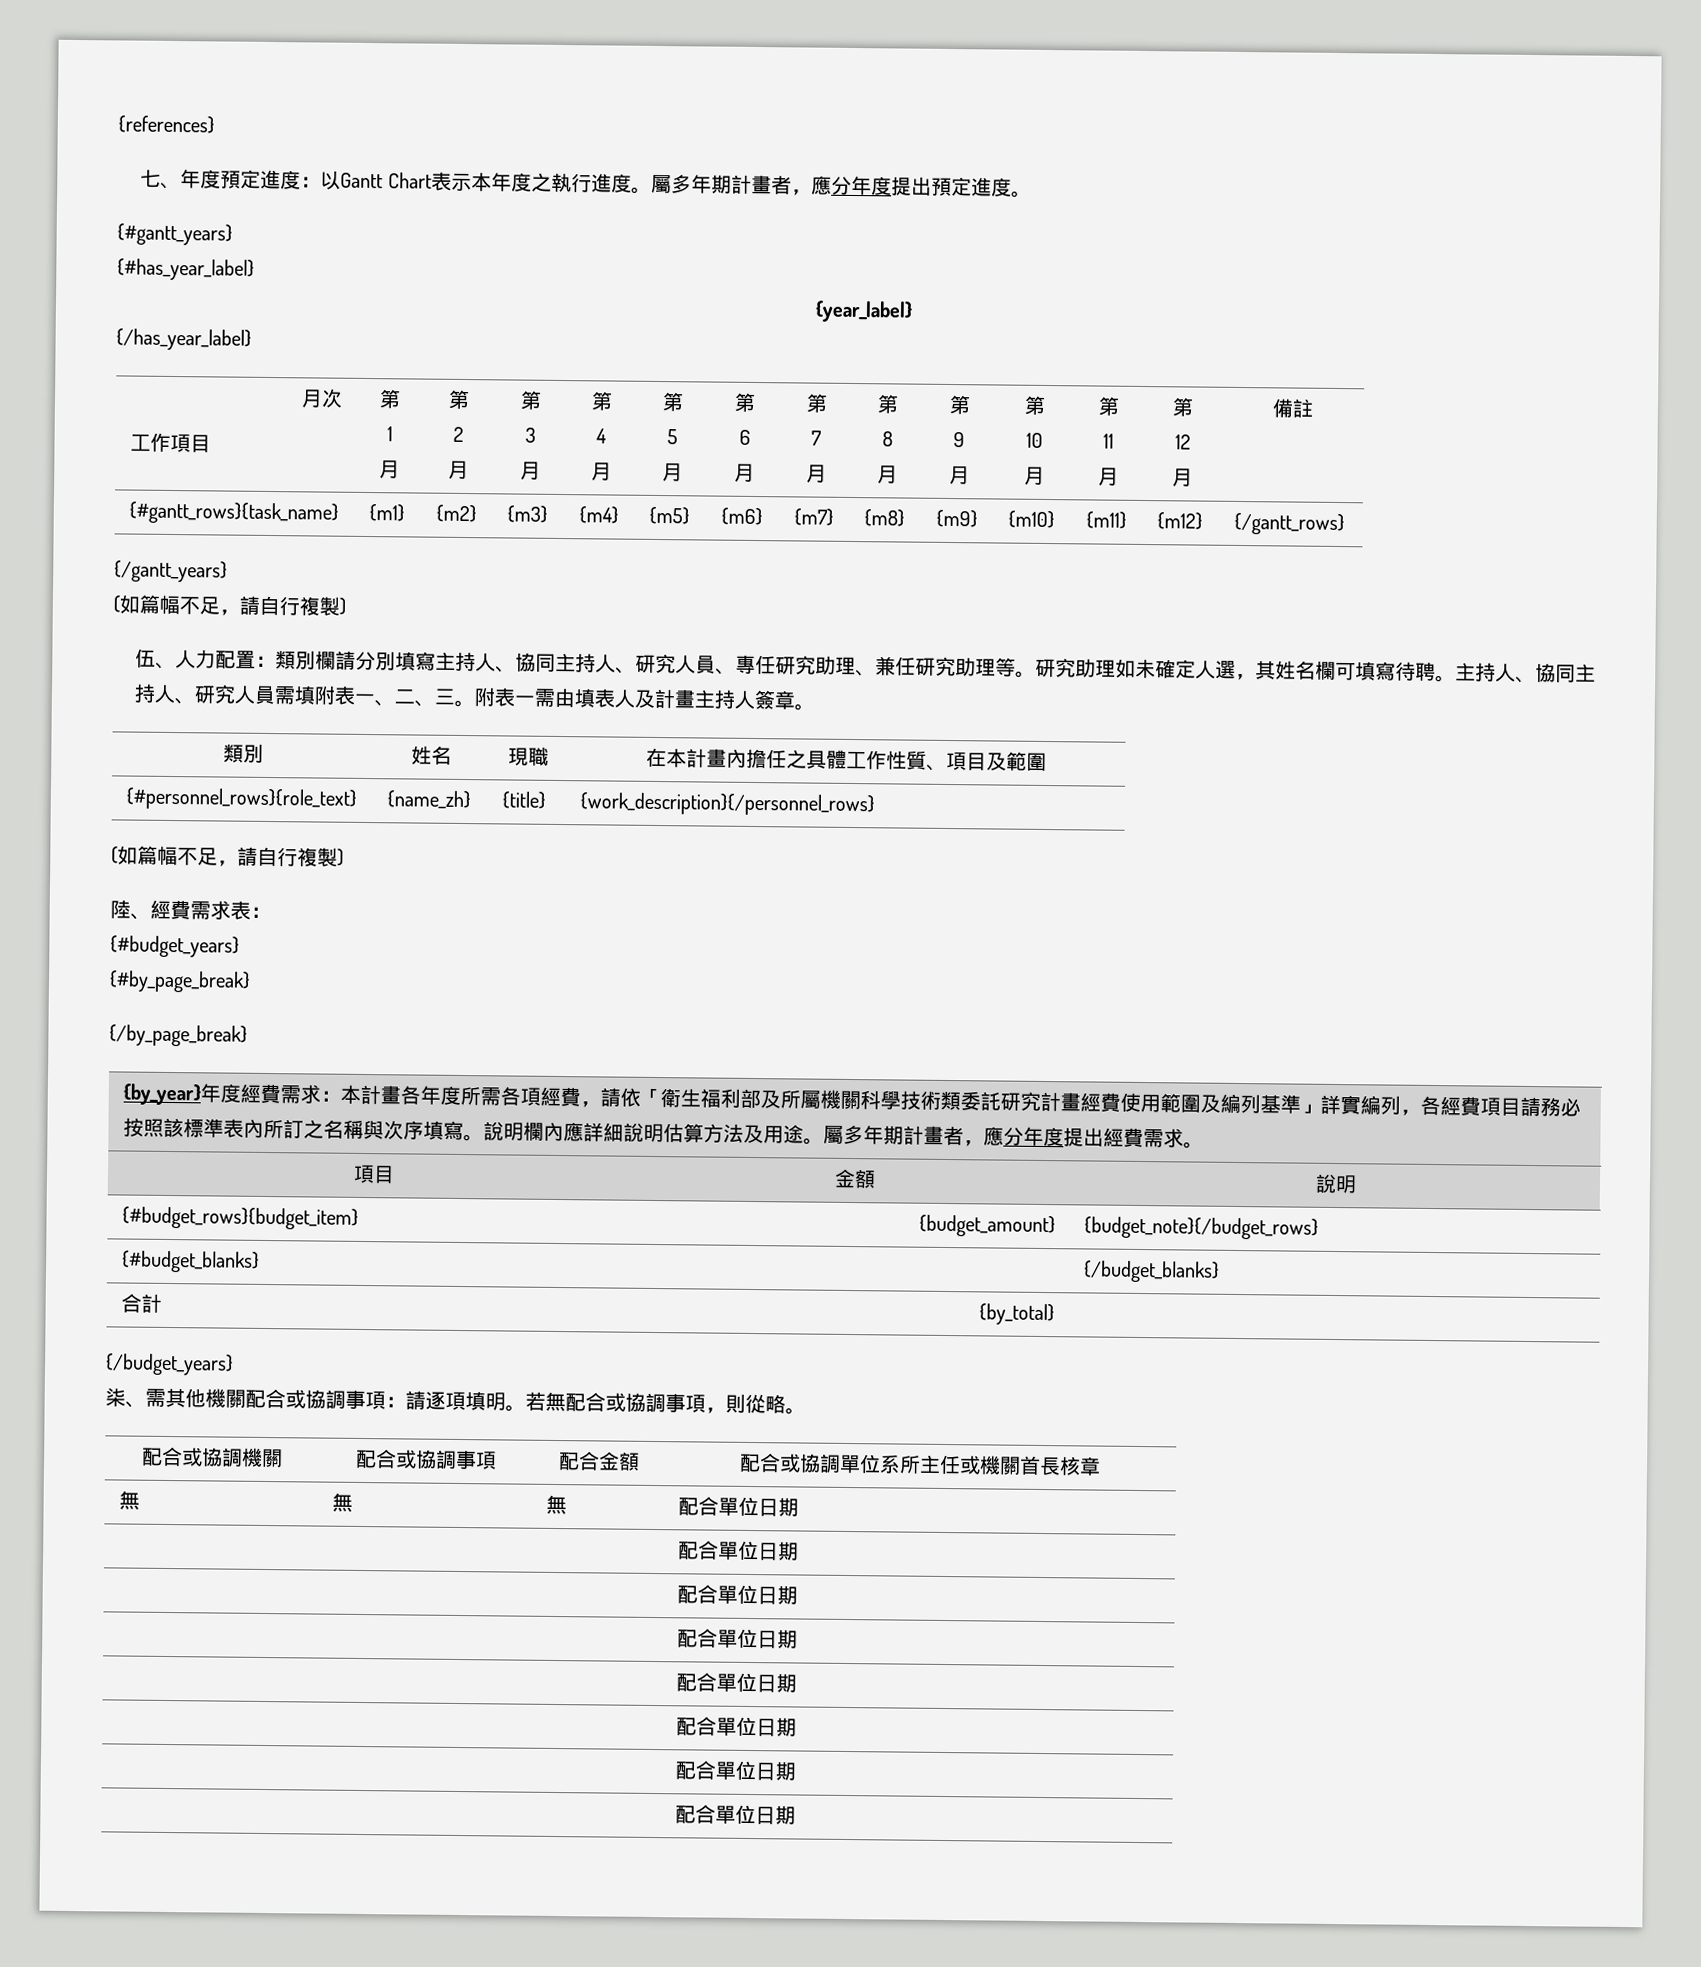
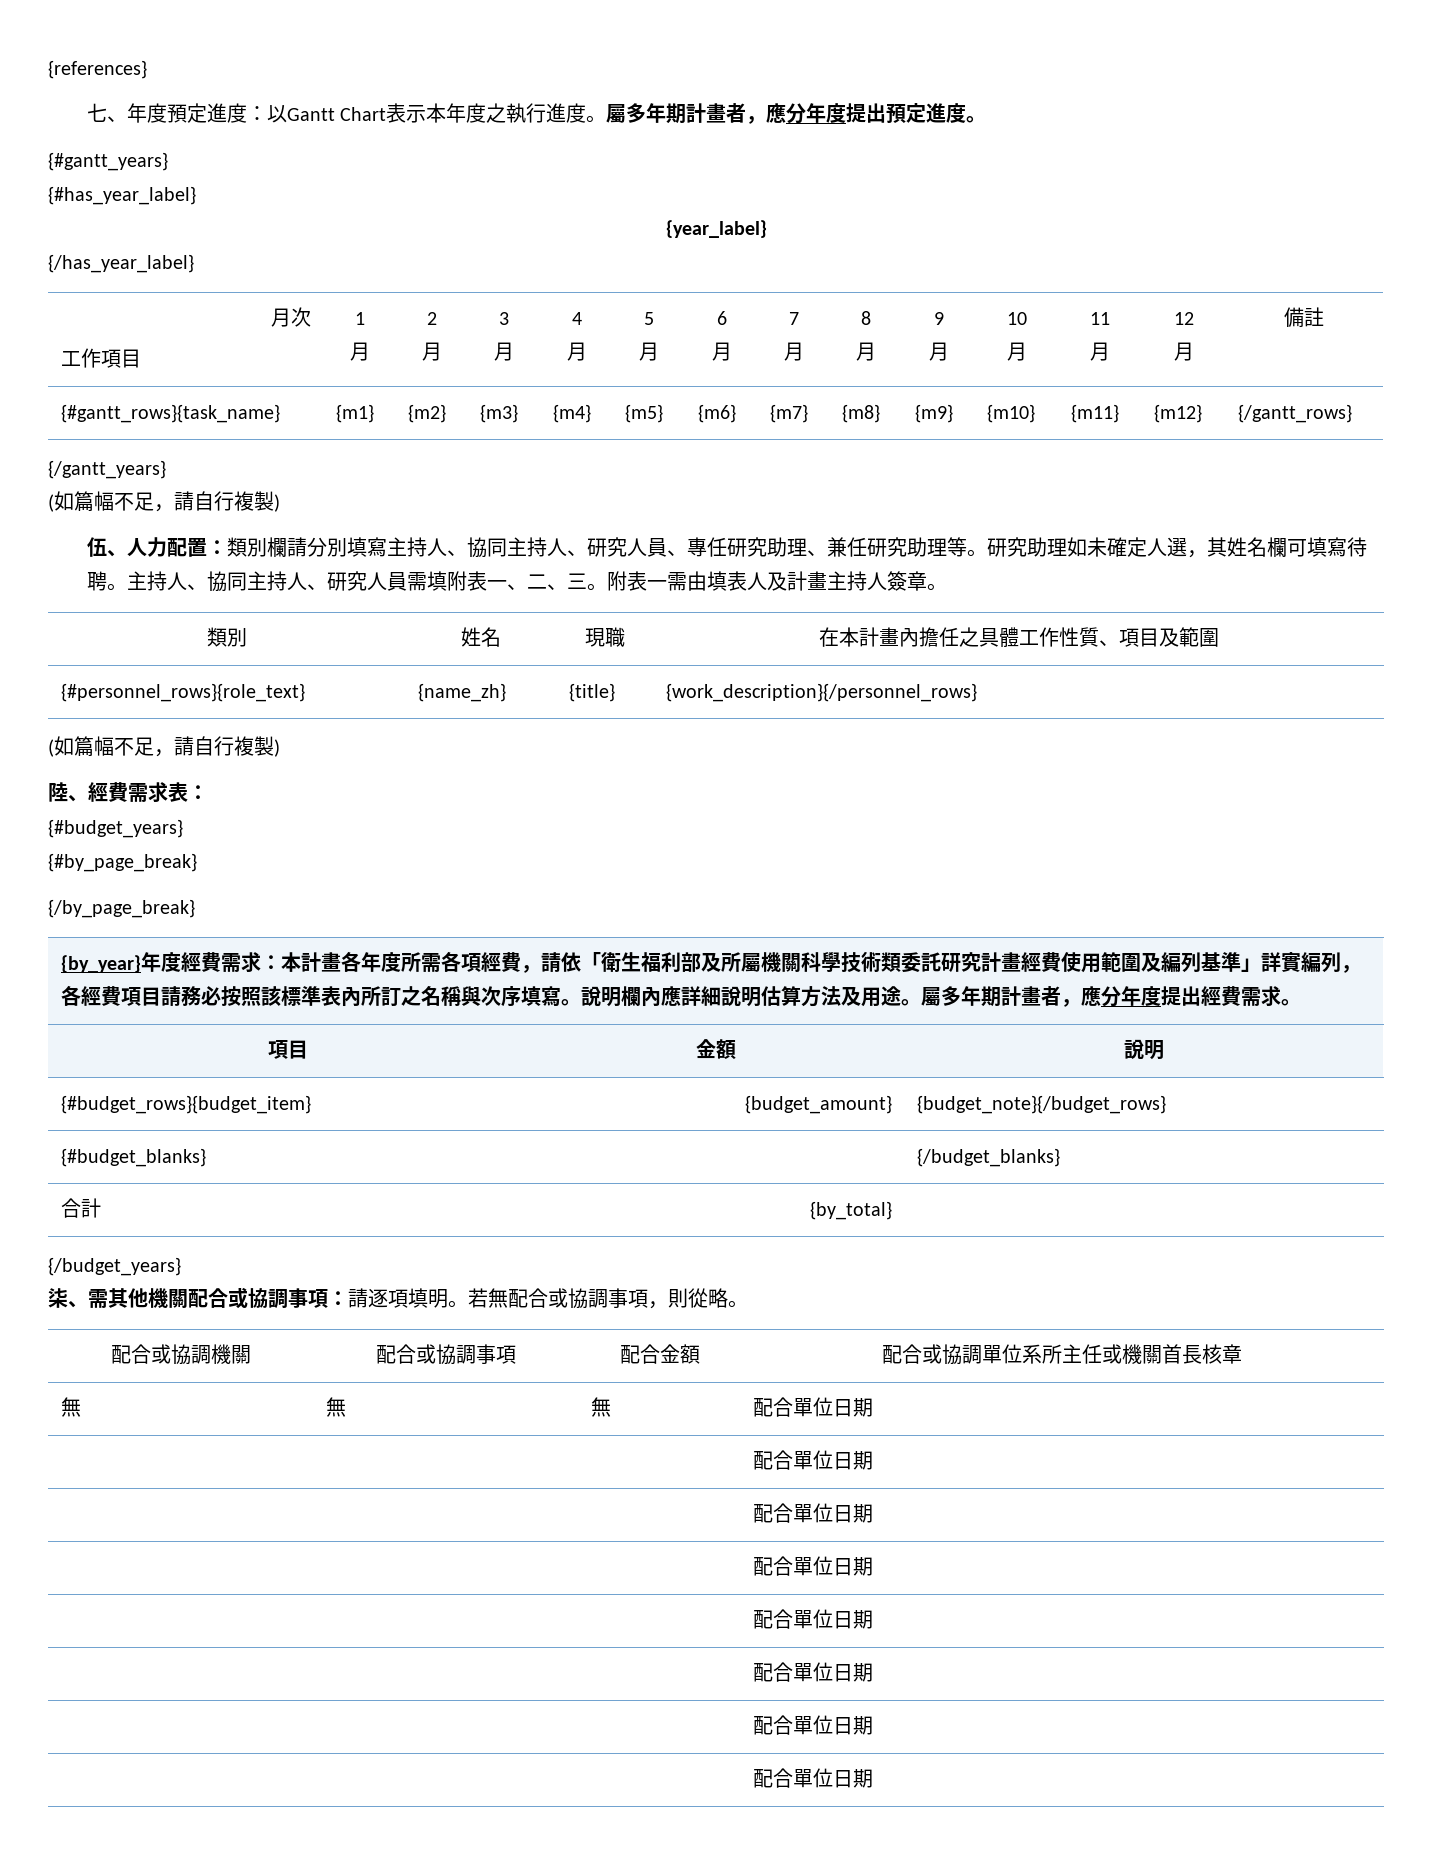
[379,389,401,409] 第 // -> (141, 358) none
[448,389,470,410] 第 // -> (370, 351) none
[519,390,542,410] 第 // -> (442, 351) none
[590,391,613,411] 第 // -> (514, 351) none
[661,392,684,412] 第 // -> (587, 351) none
[734,392,756,412] 第 // -> (659, 351) none
[805,393,828,413] 第 // -> (732, 351) none
[876,394,899,414] 第 // -> (804, 351) none
[948,394,971,415] 第 // -> (876, 351) none
[1023,395,1046,415] 第 // -> (949, 351) none
[1098,396,1120,416] 第 // -> (1027, 351) none
[1172,397,1194,417] 第 // -> (1110, 351) none

